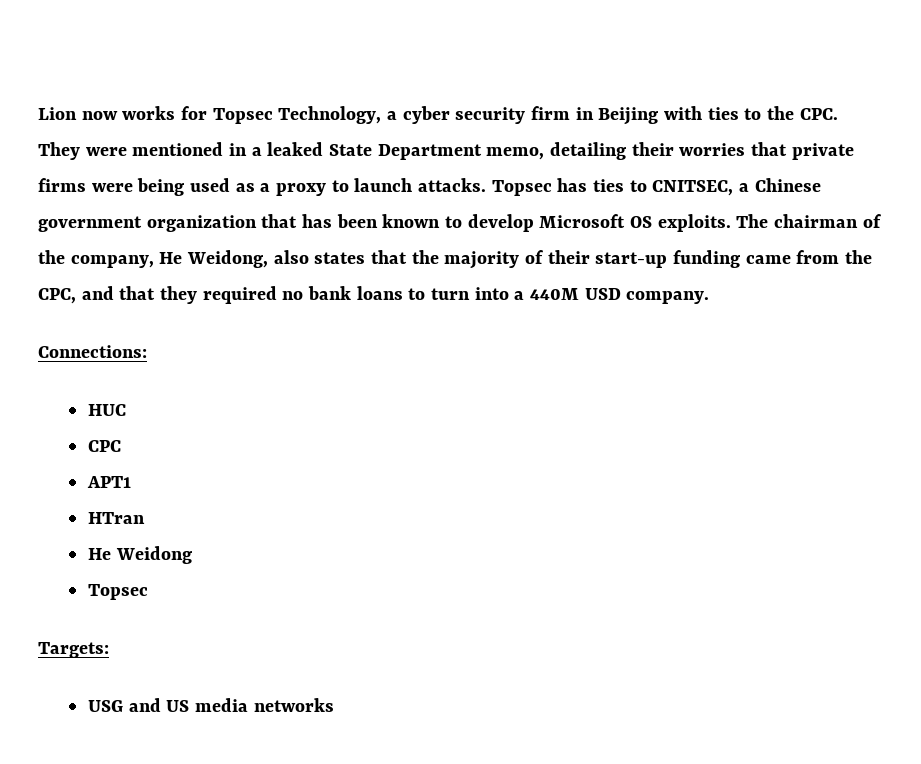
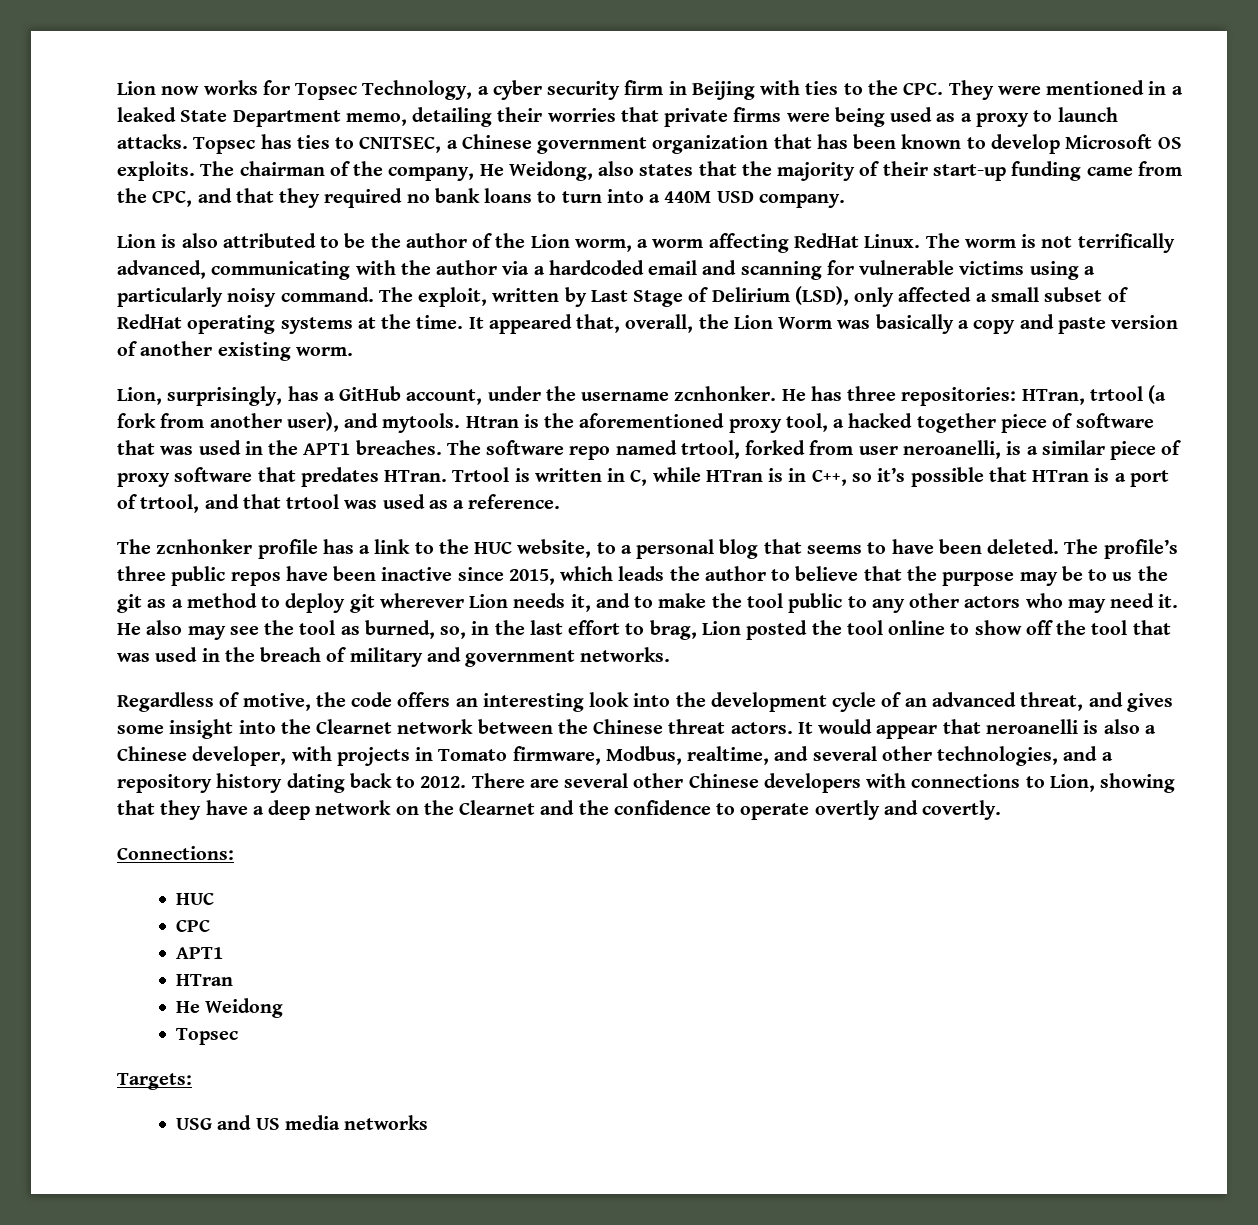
(710, 297) none -> [117,233,1175,253] [117,260,1095,280] [117,286,1128,307] [117,314,1179,334] [117,341,353,361] [117,385,1167,406] [117,412,1154,433] [117,440,1182,460] [117,467,1169,487] [117,494,561,513] [117,539,1178,559] [117,566,1168,586] [117,593,1179,613] [117,620,1171,640] [117,647,671,667] [117,692,1173,712] [117,719,1156,739] [117,746,1113,766] [117,773,1176,793] [117,800,1002,820] // Lion is also attributed to be the author of the Lion worm, a worm affecting RedHat Linux. The worm is not terrifically advanced, communicating with the author via a hardcoded email and scanning for vulnerable victims using a particularly noisy command. The exploit, written by Last Stage of Delirium (LSD), only affected a small subset of RedHat operating systems at the time. It appeared that, overall, the Lion Worm was basically a copy and paste version of another existing worm. // Lion, surprisingly, has a GitHub account, under the username zcnhonker. He has three repositories: HTran, trtool (a fork from another user), and mytools. Htran is the aforementioned proxy tool, a hacked together piece of software that was used in the APT1 breaches. The software repo named trtool, forked from user neroanelli, is a similar piece of proxy software that predates HTran. Trtool is written in C, while HTran is in C++, so it’s possible that HTran is a port of trtool, and that trtool was used as a reference. // The zcnhonker profile has a link to the HUC website, to a personal blog that seems to have been deleted. The profile’s three public repos have been inactive since 2015, which leads the author to believe that the purpose may be to us the git as a method to deploy git wherever Lion needs it, and to make the tool public to any other actors who may need it. He also may see the tool as burned, so, in the last effort to brag, Lion posted the tool online to show off the tool that was used in the breach of military and government networks. // Regardless of motive, the code offers an interesting look into the development cycle of an advanced threat, and gives some insight into the Clearnet network between the Chinese threat actors. It would appear that neroanelli is also a Chinese developer, with projects in Tomato firmware, Modbus, realtime, and several other technologies, and a repository history dating back to 2012. There are several other Chinese developers with connections to Lion, showing that they have a deep network on the Clearnet and the confidence to operate overtly and covertly.

